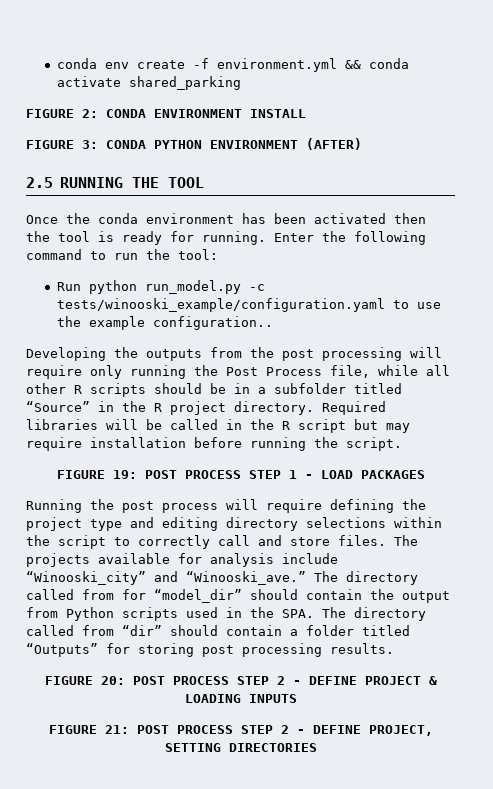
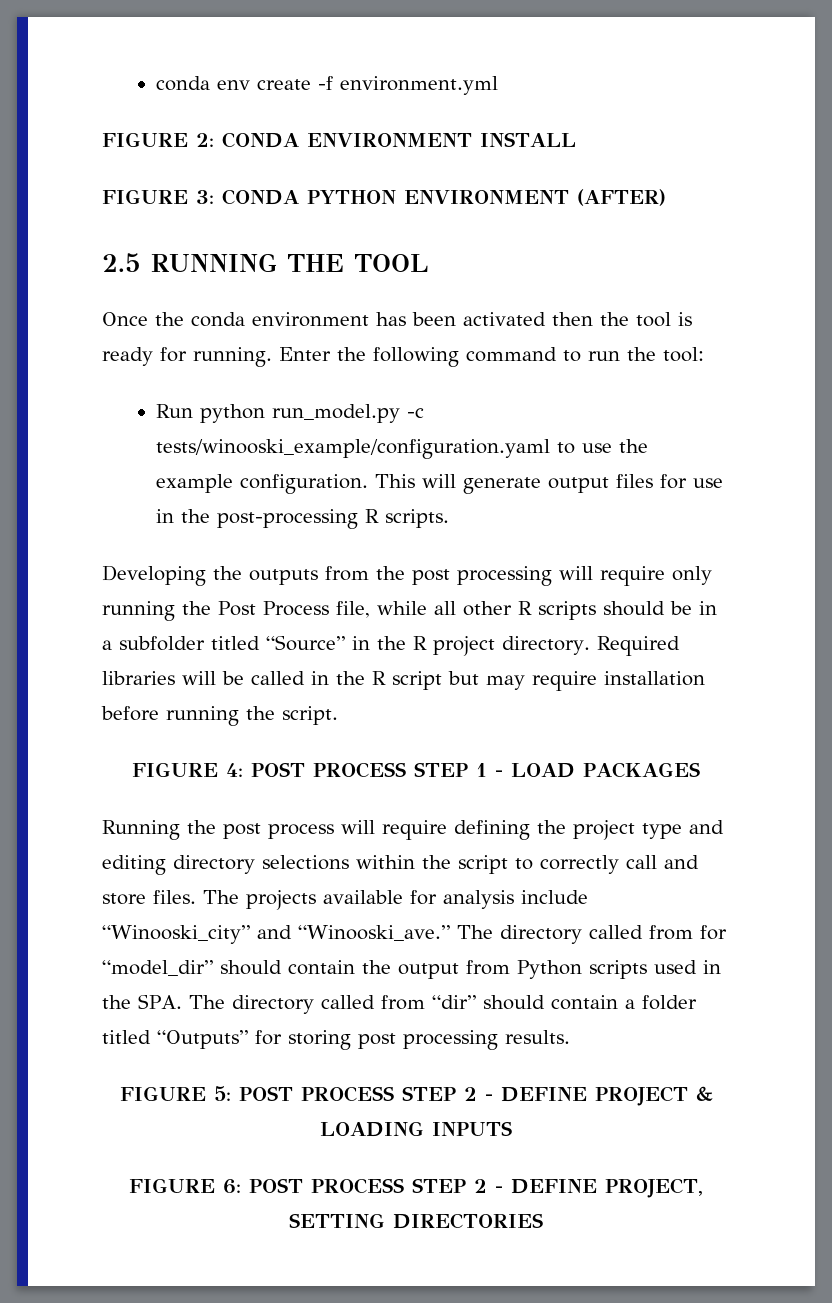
[344,58,409,69] [56,76,241,90] && conda activate shared_parking -> (499, 85) none
[152,316,273,330] configuration.. -> [240,474,724,494] [156,509,450,529] configuration. This will generate output files for use in the post-processing R scripts.
[112,470,137,479] 19: -> [226,763,244,777] 4:
[100,676,125,685] 20: -> [213,1086,231,1101] 5:
[104,725,129,734] 21: -> [223,1179,242,1194] 6:

